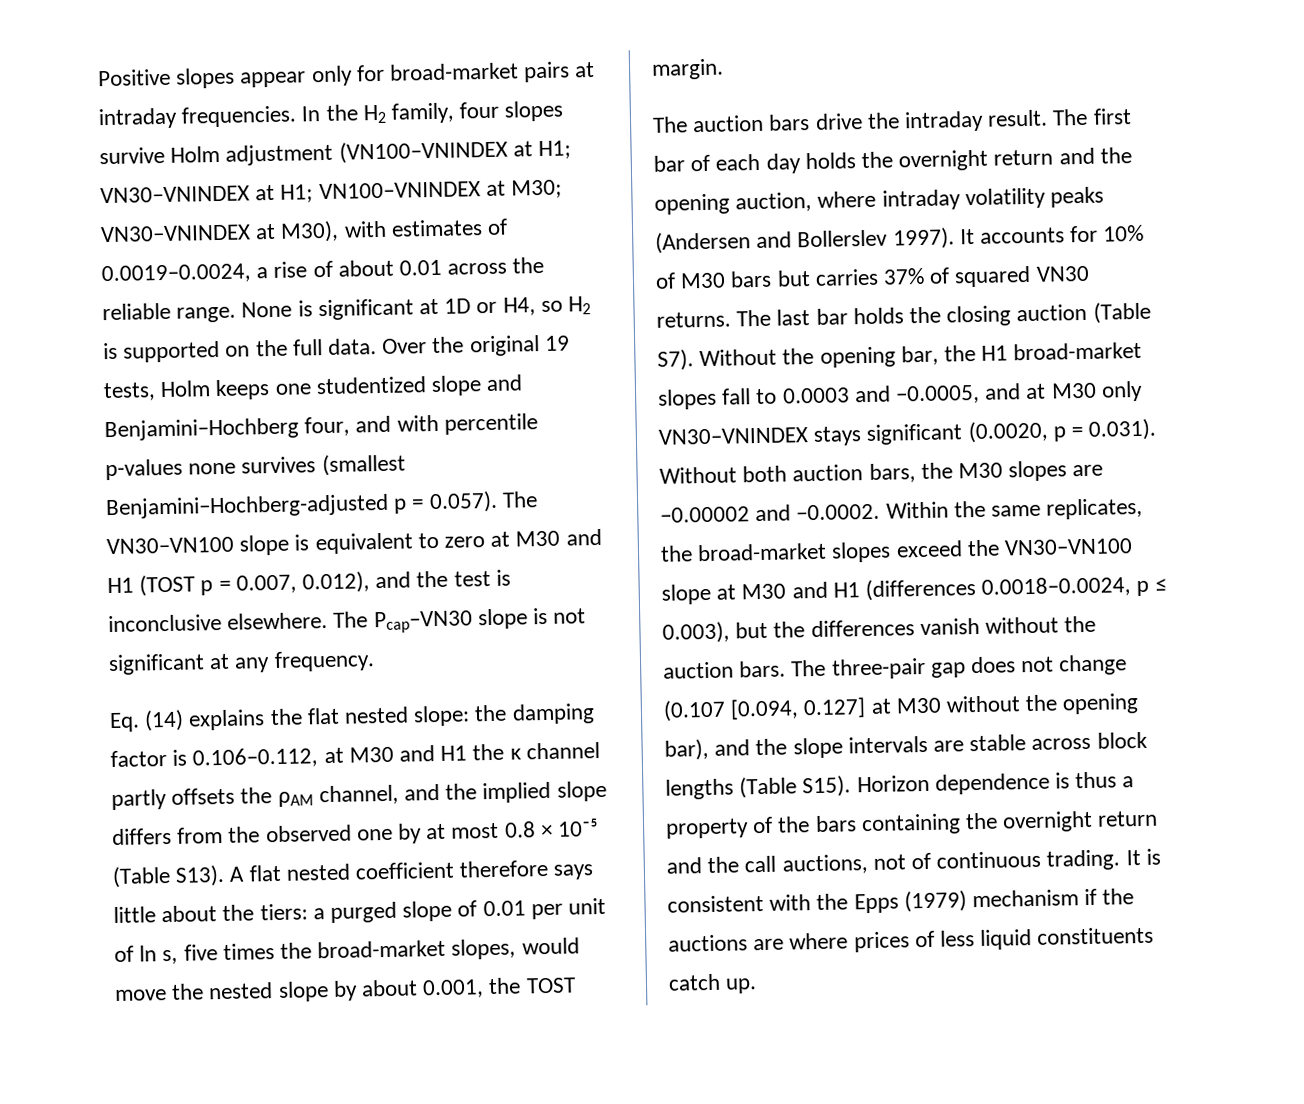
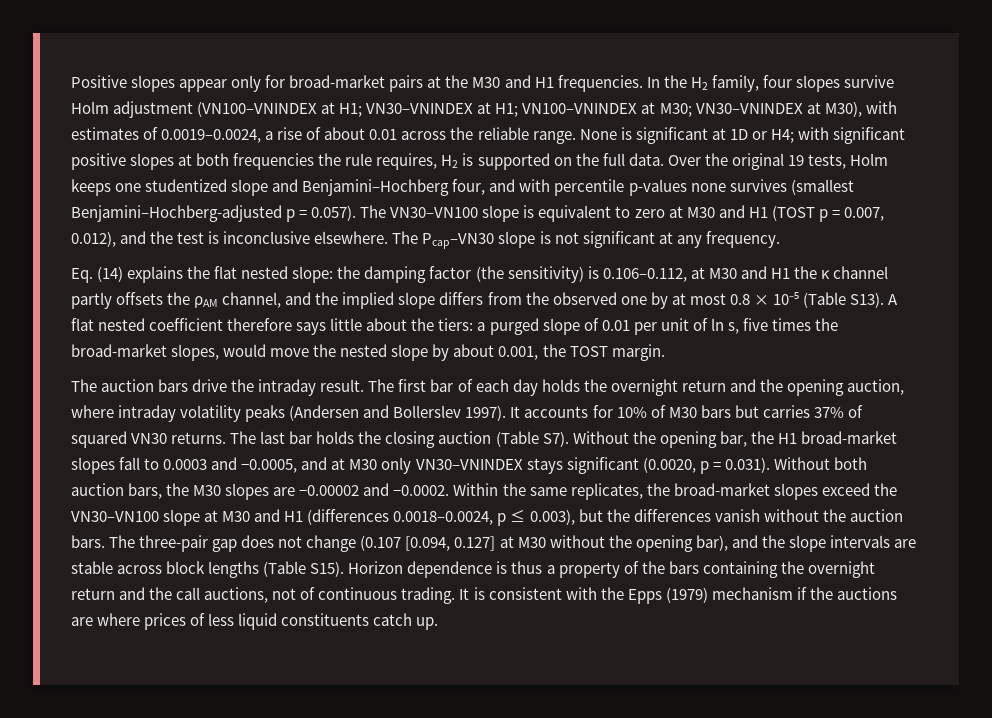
[98,107,178,130] intraday -> [445,75,554,88] the M30 and H1
[502,297,563,316] H4, so -> [770,127,905,144] [71,153,438,170] H4; with significant positive slopes at both frequencies the rule requires,
(167, 759) none -> [475,266,584,283] (the sensitivity)

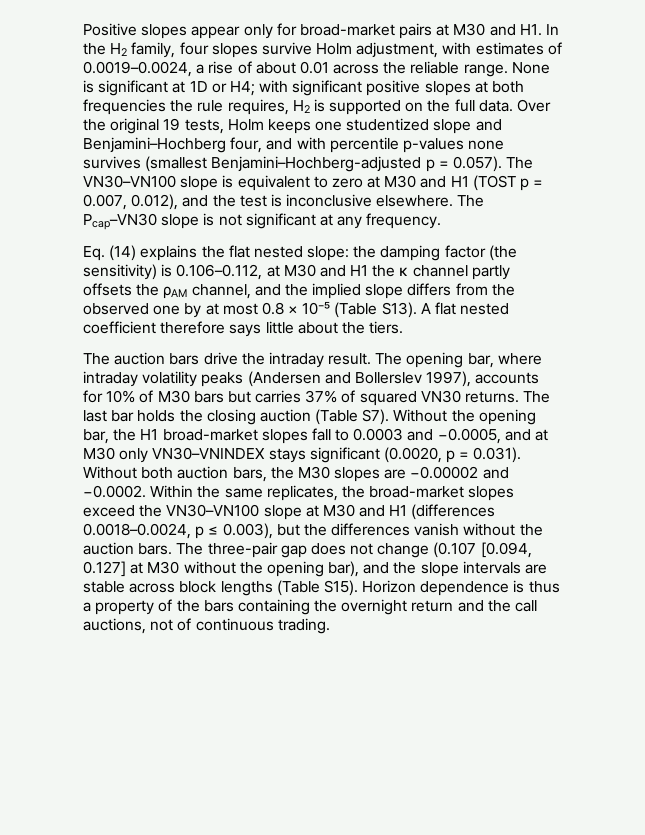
[445,75,643,92] the M30 and H1 frequencies. -> [453,23,542,36] M30 and H1.
[113,101,862,118] adjustment (VN100–VNINDEX at H1; VN30–VNINDEX at H1; VN100–VNINDEX at M30; VN30–VNINDEX at M30), -> [356,42,439,58] adjustment,
[438,318,839,335] [71,344,665,361] tiers: a purged slope of 0.01 per unit of ln s, five times the broad-market slopes, would move the nested slope by about 0.001, the TOST margin. -> [369,321,404,334] tiers.
[398,379,904,396] first bar of each day holds the overnight return and the opening auction, -> [406,352,494,368] opening bar,
[465,405,521,421] 1997). It -> [426,371,472,387] 1997),
[459,587,897,604] [71,613,439,630] It is consistent with the Epps (1979) mechanism if the auctions are where prices of less liquid constituents catch up. -> (330, 626) none

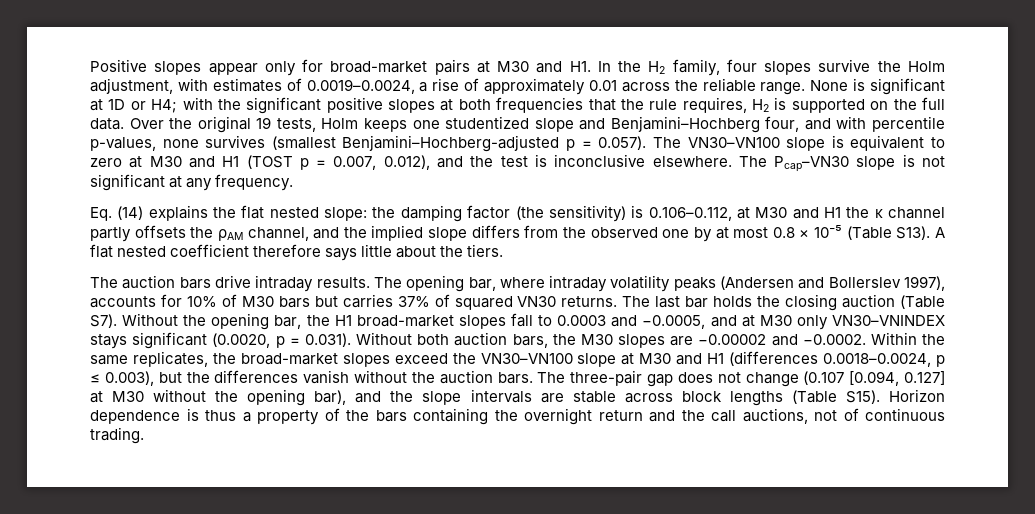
(312, 48) none -> [877,61,901,72] the
[255,62,296,74] about -> [484,78,585,95] approximately
(289, 86) none -> [217,99,241,110] the
(166, 107) none -> [588,99,616,111] that
[402,138,464,153] p-values -> [90,137,156,151] p-values,
[241,352,372,368] the intraday result. -> [255,275,370,292] intraday results.

